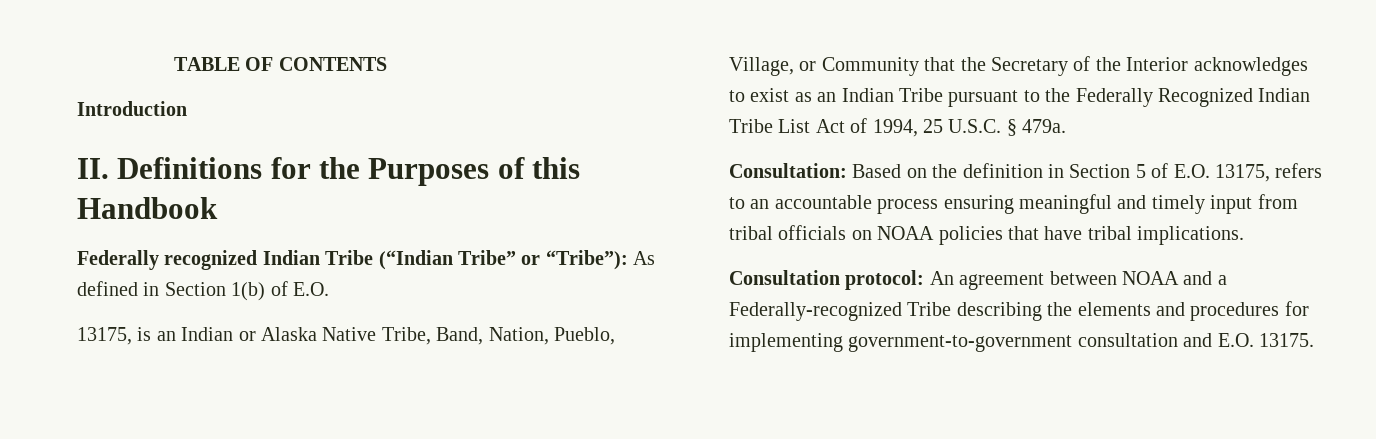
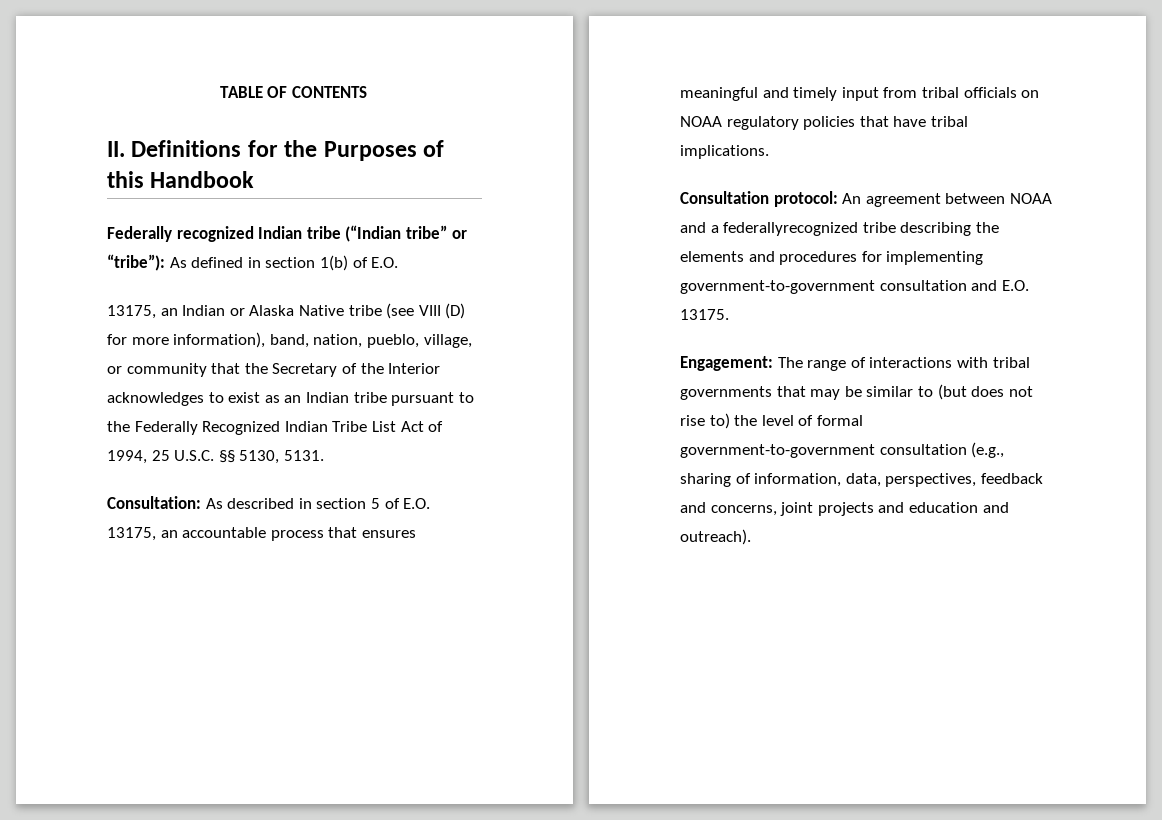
[77,101,187,116] // Introduction -> (367, 92) none
[325,250,628,270] Tribe (“Indian Tribe” or “Tribe”): -> [306,225,467,242] [107,254,165,271] tribe (“Indian tribe” or “tribe”):
[164,282,226,296] Section -> [265,257,316,268] section
[137,327,152,341] is -> (156, 312) none
[381,327,615,345] [729,57,919,76] Tribe, Band, Nation, Pueblo, Village, or Community -> [348,303,466,319] [107,332,472,348] [107,363,207,377] tribe (see VIII (D) for more information), band, nation, pueblo, village, or community
[899,88,943,102] Tribe -> [353,392,387,403] tribe
[1006,119,1067,136] [729,163,1131,178] § 479a. // Consultation: Based on the definition in Section -> [218,450,324,464] [107,496,367,509] §§ 5130, 5131. // Consultation: As described in section
[1275,163,1323,178] [729,197,745,209] refers to -> (156, 534) none
[943,195,1014,214] ensuring -> [328,527,416,538] that ensures
(935, 233) none -> [726,116,799,130] regulatory
[729,302,952,321] Federally-recognized Tribe -> [723,222,896,236] federallyrecognized tribe
(1314, 340) none -> [680,356,1030,371] [680,384,1033,400] [680,413,863,429] [680,442,1005,458] [680,473,1043,487] [680,502,1009,516] [680,529,751,545] // Engagement: The range of interactions with tribal governments that may be similar to (but does not rise to) the level of formal government-to-government consultation (e.g., sharing of information, data, perspectives, feedback and concerns, joint projects and education and outreach).

